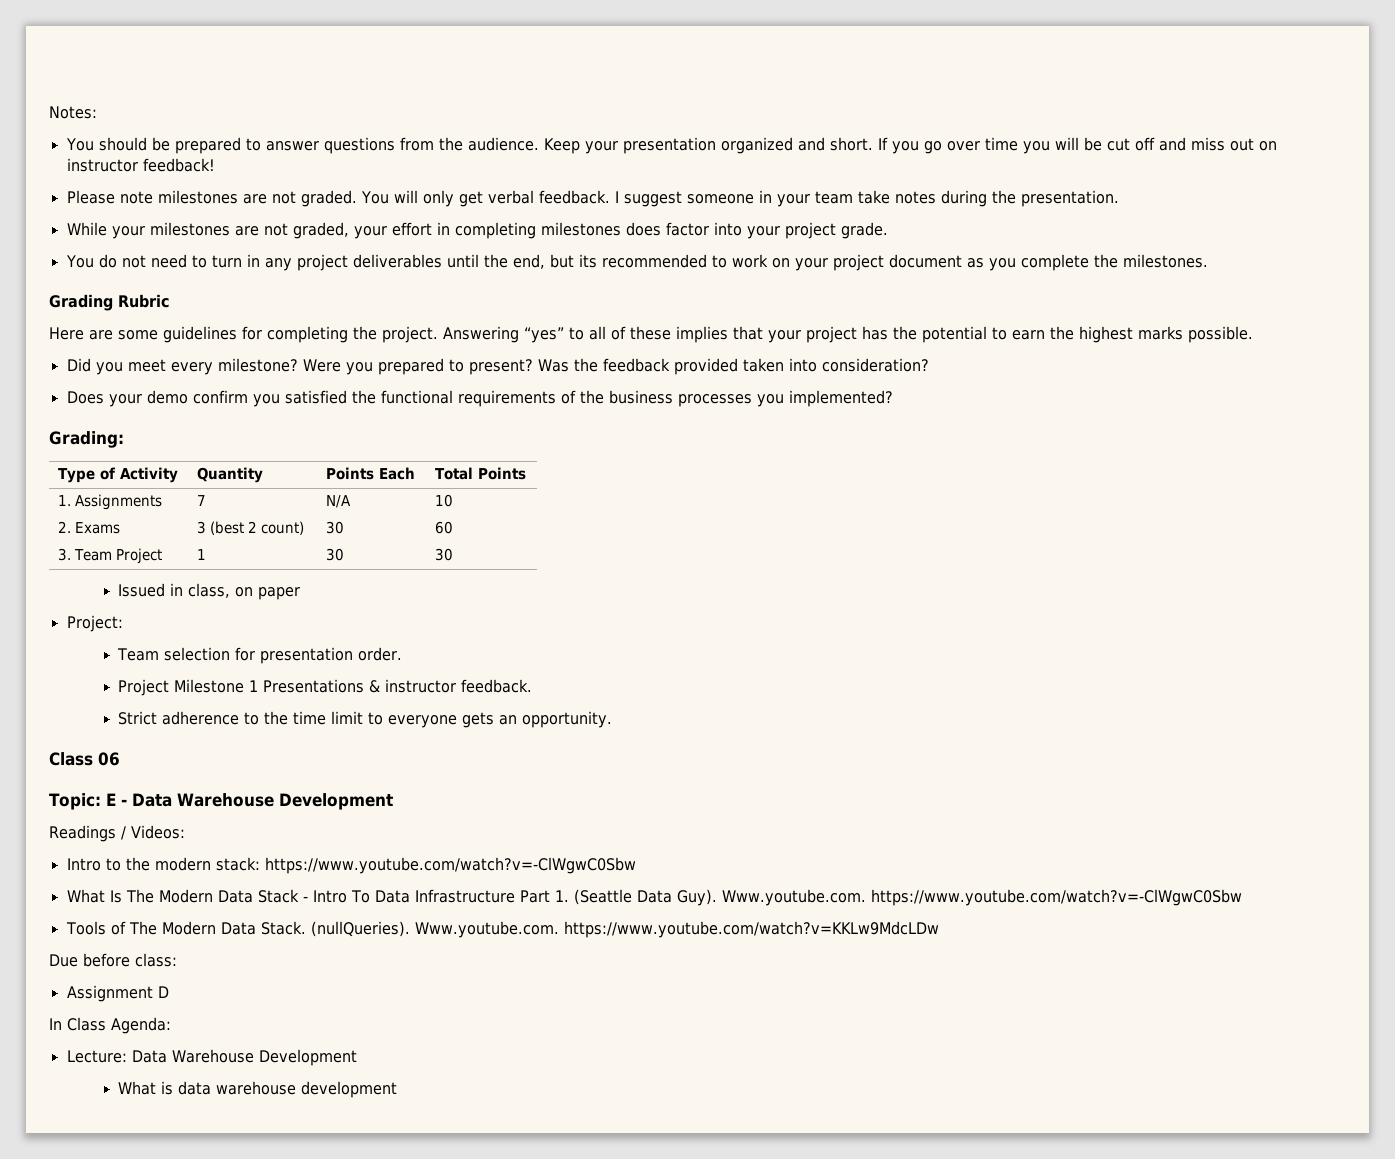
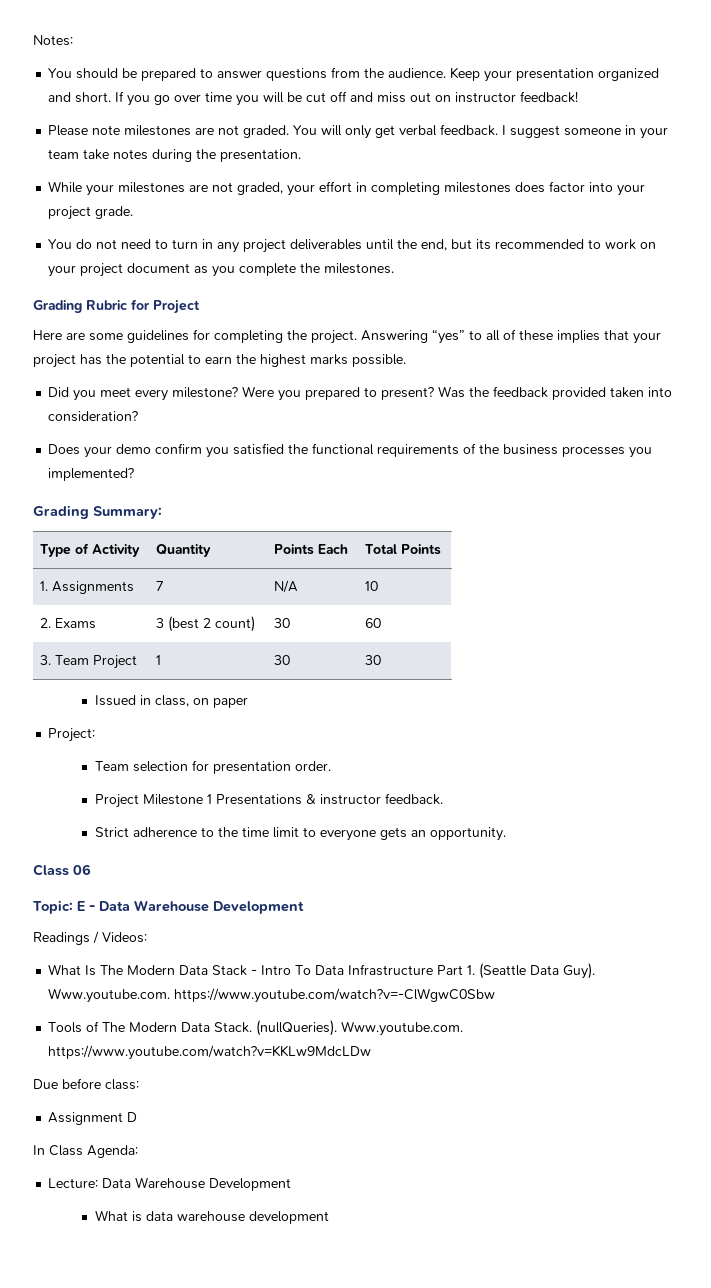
(170, 301) none -> [131,299,200,314] for Project
[49,431,124,448] Grading: -> [33,505,162,519] Grading Summary:
[66,857,636,874] // Intro to the modern stack: https://www.youtube.com/watch?v=-ClWgwC0Sbw -> (147, 937) none

